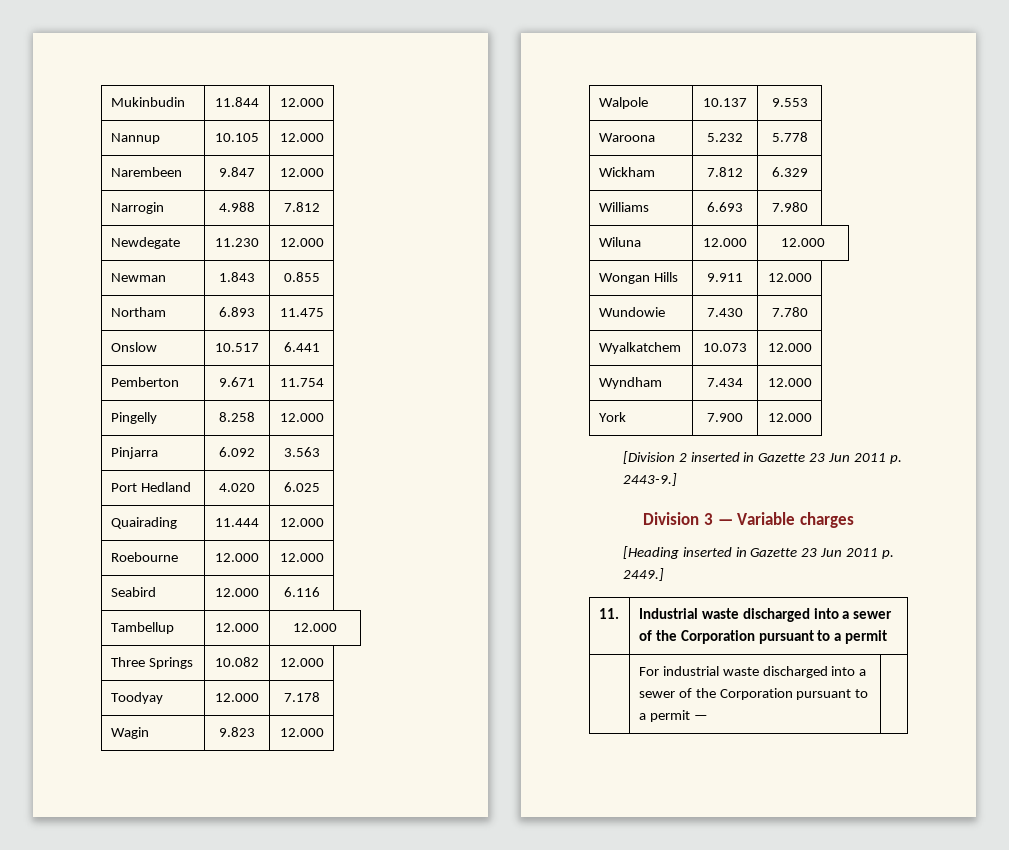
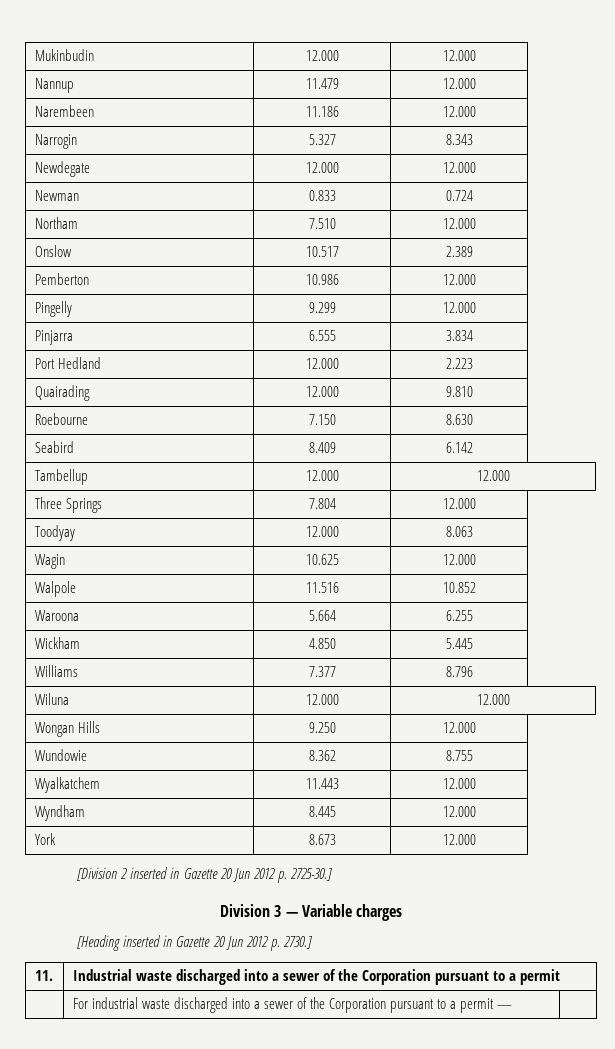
[215,97,259,107] 11.844 -> [305,50,339,61] 12.000
[215,133,259,142] 10.105 -> [305,78,339,89] 11.479
[219,167,255,177] 9.847 -> [305,106,339,117] 11.186
[219,202,255,212] [283,202,320,212] 4.988 | 7.812 -> [308,134,336,145] [445,134,473,145] 5.327 | 8.343
[215,238,259,247] 11.230 -> [305,162,339,173] 12.000
[219,272,255,282] [283,272,320,282] 1.843 | 0.855 -> [308,190,336,201] [445,190,473,201] 0.833 | 0.724
[219,307,255,317] [279,308,324,317] 6.893 | 11.475 -> [308,218,336,229] [442,218,476,229] 7.510 | 12.000
[283,342,320,352] 6.441 -> [445,246,473,257] 2.389
[219,377,255,387] [279,378,324,387] 9.671 | 11.754 -> [305,274,339,285] [442,274,476,285] 10.986 | 12.000
[219,412,255,422] 8.258 -> [308,302,336,313] 9.299
[219,447,255,457] [283,447,320,457] 6.092 | 3.563 -> [308,330,336,341] [445,330,473,341] 6.555 | 3.834
[219,483,255,492] [283,482,320,492] 4.020 | 6.025 -> [305,358,339,369] [445,358,473,369] 12.000 | 2.223
[215,518,259,527] [279,518,324,527] 11.444 | 12.000 -> [305,386,339,397] [445,386,473,397] 12.000 | 9.810
[215,553,259,562] [279,553,324,562] 12.000 | 12.000 -> [308,414,336,425] [445,414,473,425] 7.150 | 8.630
[215,588,259,597] [283,587,320,597] 12.000 | 6.116 -> [308,442,336,453] [445,442,473,453] 8.409 | 6.142
[215,657,259,667] 10.082 -> [308,498,336,509] 7.804
[283,692,320,702] 7.178 -> [445,526,473,537] 8.063
[219,727,255,737] 9.823 -> [305,554,339,565] 10.625
[703,98,747,107] [771,98,808,107] 10.137 | 9.553 -> [305,582,339,593] [442,582,476,593] 11.516 | 10.852
[707,133,743,142] [771,132,808,142] 5.232 | 5.778 -> [308,610,336,621] [445,610,473,621] 5.664 | 6.255
[707,167,743,177] [771,167,808,177] 7.812 | 6.329 -> [308,638,336,649] [445,638,473,649] 4.850 | 5.445
[707,202,743,212] [771,202,808,212] 6.693 | 7.980 -> [308,666,336,677] [445,666,473,677] 7.377 | 8.796
[707,273,743,282] 9.911 -> [308,722,336,733] 9.250
[707,308,743,317] [771,307,808,317] 7.430 | 7.780 -> [308,750,336,761] [445,750,473,761] 8.362 | 8.755
[703,343,747,352] 10.073 -> [305,778,339,789] 11.443
[707,378,743,387] 7.434 -> [308,806,336,817] 8.445
[707,413,743,422] 7.900 -> [308,834,336,845] 8.673
[809,453,902,464] [622,473,677,486] 23 Jun 2011 p. 2443-9.] -> [219,868,332,883] 20 Jun 2012 p. 2725-30.]
[801,548,895,559] [622,568,664,581] 23 Jun 2011 p. 2449.] -> [212,936,312,951] 20 Jun 2012 p. 2730.]

